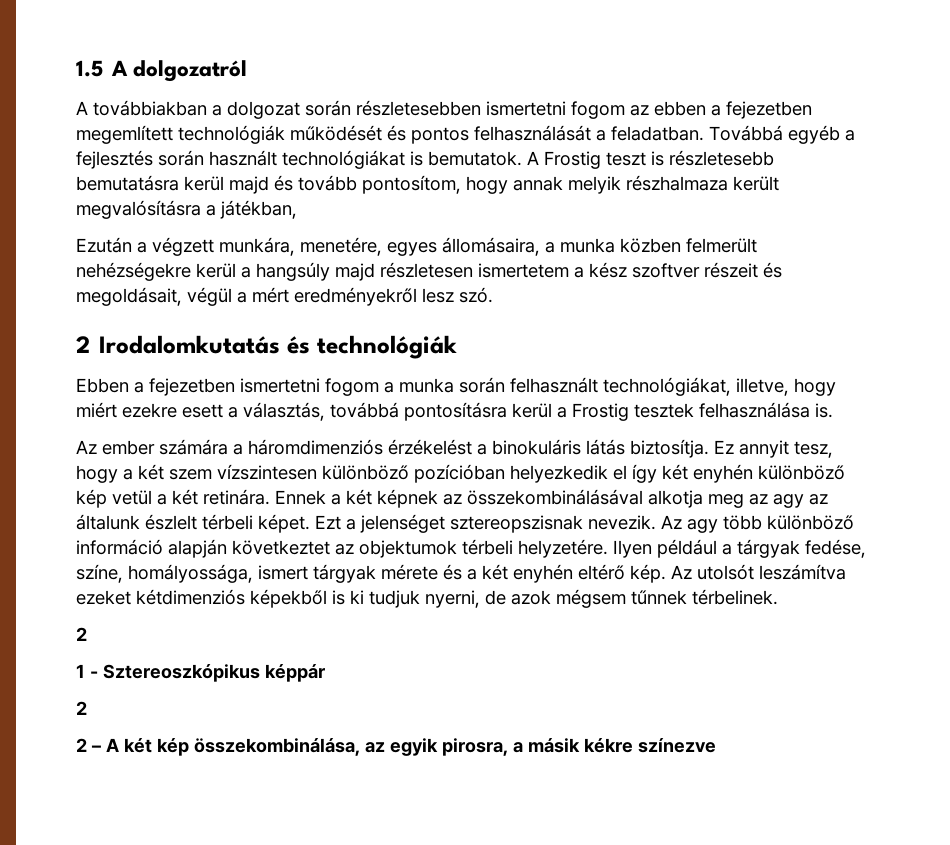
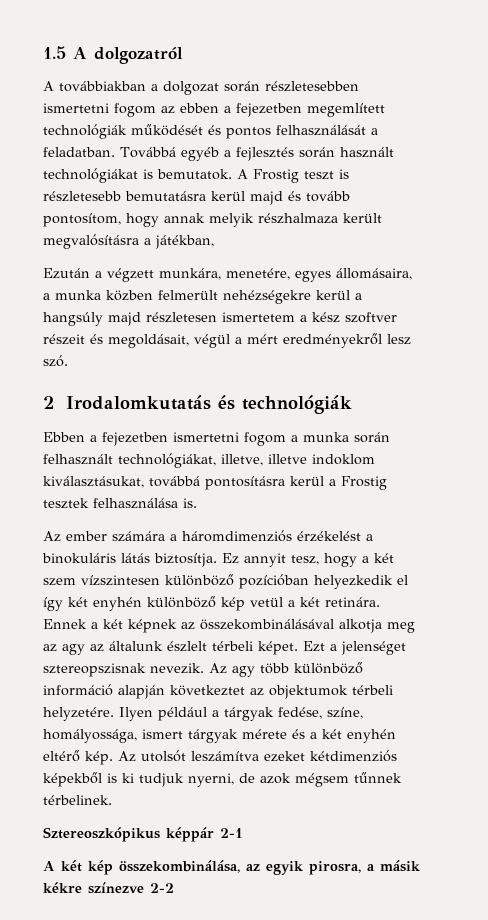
[794,378,836,396] [76,402,325,421] hogy miért ezekre esett a választás, -> [268,454,375,465] [43,476,144,488] illetve indoklom kiválasztásukat,
[76,627,87,641] [76,664,98,678] 2 // 1 - -> (112, 800) none
[76,701,87,715] [76,738,101,752] // 2 // 2 – -> [220,828,243,838] 2-1 //
(716, 745) none -> [150,883,174,893] 2-2

